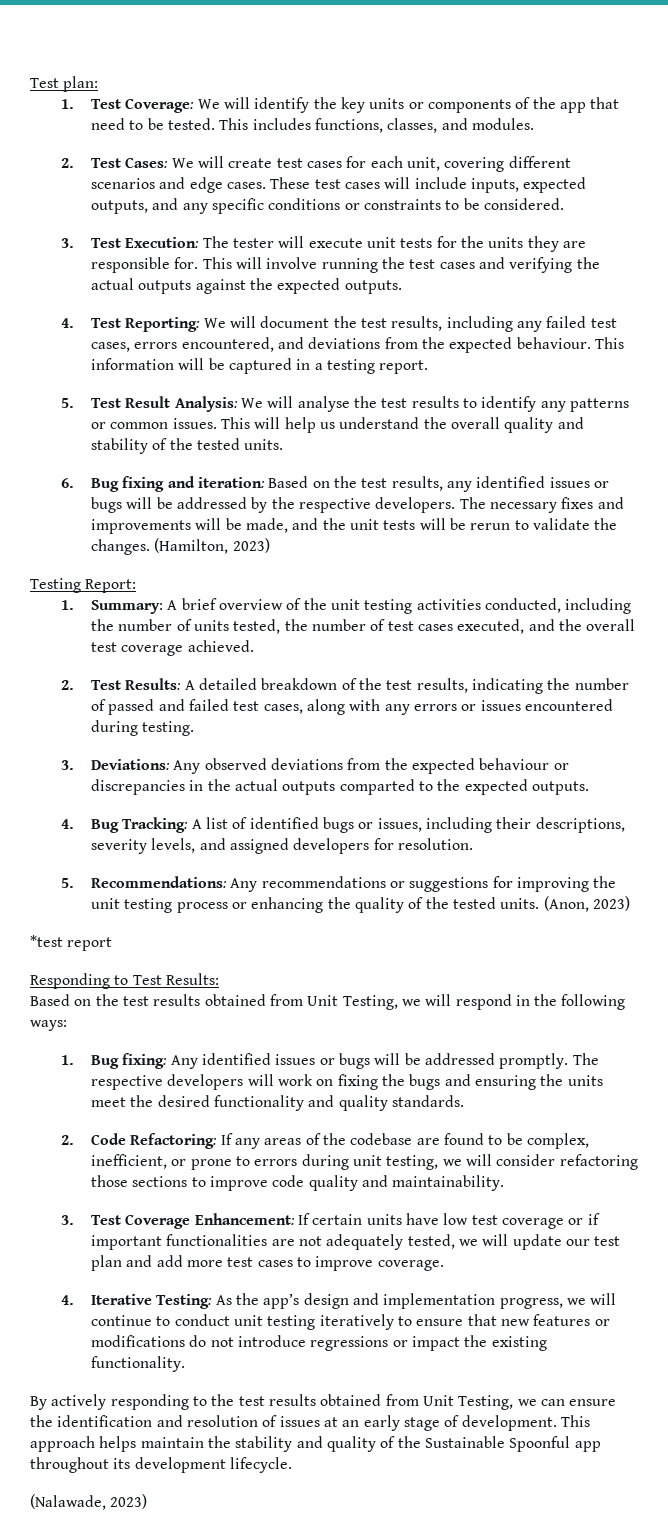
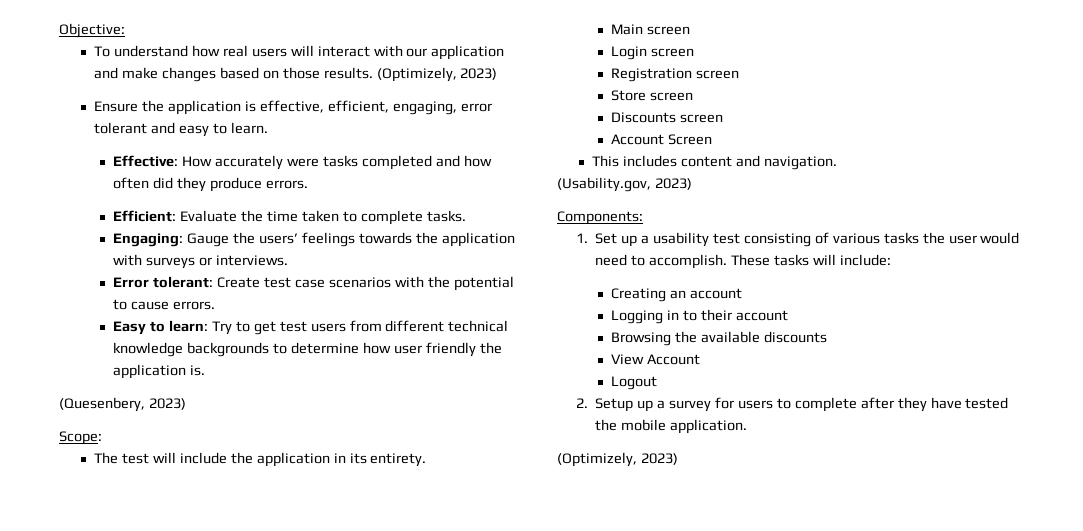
[30,76,99,92] [60,97,620,113] [91,118,535,133] [60,156,571,172] [91,177,587,193] [91,198,565,214] [60,236,586,252] [91,257,600,273] [91,278,402,294] [60,316,617,332] [91,337,625,353] [91,358,429,374] [60,396,629,412] [91,417,584,433] [91,438,284,454] [60,476,609,492] [91,497,624,513] [91,518,618,534] [91,538,270,555] [30,578,137,593] [60,598,632,614] [91,619,636,634] [91,640,254,656] [60,678,629,694] [91,699,613,715] [91,720,195,736] [60,758,569,774] [91,779,590,795] [60,817,625,833] [91,838,474,854] [60,876,617,892] [91,896,630,913] [30,935,113,951] [30,973,219,989] [30,994,626,1010] [30,1020,67,1031] [60,1053,599,1069] [91,1074,603,1090] [91,1095,465,1111] [60,1133,589,1149] [91,1154,638,1170] [91,1175,505,1191] [60,1213,600,1229] [91,1234,621,1250] [91,1255,444,1271] [60,1293,617,1309] [91,1314,610,1330] [91,1335,547,1351] [91,1356,186,1372] [30,1394,617,1410] [30,1415,590,1431] [30,1436,601,1452] [30,1457,292,1473] [30,1494,106,1510] Test plan: // 1. Test Coverage: We will identify the key units or components of the app that need to be tested. This includes functions, classes, and modules. // 2. Test Cases: We will create test cases for each unit, covering different scenarios and edge cases. These test cases will include inputs, expected outputs, and any specific conditions or constraints to be considered. // 3. Test Execution: The tester will execute unit tests for the units they are responsible for. This will involve running the test cases and verifying the actual outputs against the expected outputs. // 4. Test Reporting: We will document the test results, including any failed test cases, errors encountered, and deviations from the expected behaviour. This information will be captured in a testing report. // 5. Test Result Analysis: We will analyse the test results to identify any patterns or common issues. This will help us understand the overall quality and stability of the tested units. // 6. Bug fixing and iteration: Based on the test results, any identified issues or bugs will be addressed by the respective developers. The necessary fixes and improvements will be made, and the unit tests will be rerun to validate the changes. (Hamilton, 2023) // Testing Report: // 1. Summary: A brief overview of the unit testing activities conducted, including the number of units tested, the number of test cases executed, and the overall test coverage achieved. // 2. Test Results: A detailed breakdown of the test results, indicating the number of passed and failed test cases, along with any errors or issues encountered during testing. // 3. Deviations: Any observed deviations from the expected behaviour or discrepancies in the actual outputs comparted to the expected outputs. // 4. Bug Tracking: A list of identified bugs or issues, including their descriptions, severity levels, and assigned developers for resolution. // 5. Recommendations: Any recommendations or suggestions for improving the unit testing process or enhancing the quality of the tested units. (Anon, 2023) // *test report // Responding to Test Results: // Based on the test results obtained from Unit Testing, we will respond in the following ways: // 1. Bug fixing: Any identified issues or bugs will be addressed promptly. The respective developers will work on fixing the bugs and ensuring the units meet the desired functionality and quality standards. // 2. Code Refactoring: If any areas of the codebase are found to be complex, inefficient, or prone to errors during unit testing, we will consider refactoring those sections to improve code quality and maintainability. // 3. Test Coverage Enhancement: If certain units have low test coverage or if important functionalities are not adequately tested, we will update our test plan and add more test cases to improve coverage. // 4. Iterative Testing: As the app’s design and implementation progress, we will continue to conduct unit testing iteratively to ensure that new features or modifications do not introduce regressions or impact the existing functionality. // By actively responding to the test results obtained from Unit Testing, we can ensure the identification and resolution of issues at an early stage of development. This approach helps maintain the stability and quality of the Sustainable Spoonful app throughout its development lifecycle. // (Nalawade, -> [59,23,125,38] [94,45,505,60] [94,67,498,82] [94,100,492,115] [94,122,268,137] [113,155,492,170] [113,177,308,192] [113,210,466,225] [113,232,515,247] [113,254,288,269] [113,276,514,291] [113,299,216,310] [113,320,509,335] [113,342,502,357] [113,364,206,379] [59,397,186,412] [59,431,102,445] [94,452,427,467] [611,24,691,35] [611,46,695,60] [611,68,740,82] [611,90,694,101] [611,112,724,123] [611,134,713,145] [592,155,837,170] [557,177,692,192] [557,211,643,225] [576,232,1020,247] [595,254,891,269] [611,288,743,302] [611,309,788,324] [611,331,827,346] [611,354,701,365] [611,376,658,390] [576,397,1009,412] [595,419,748,434] [557,452,637,467] Objective: // To understand how real users will interact with our application and make changes based on those results. (Optimizely, 2023) // Ensure the application is effective, efficient, engaging, error tolerant and easy to learn. // Effective: How accurately were tasks completed and how often did they produce errors. // Efficient: Evaluate the time taken to complete tasks. // Engaging: Gauge the users’ feelings towards the application with surveys or interviews. // Error tolerant: Create test case scenarios with the potential to cause errors. // Easy to learn: Try to get test users from different technical knowledge backgrounds to determine how user friendly the application is. // (Quesenbery, 2023) // Scope: // The test will include the application in its entirety. // Main screen // Login screen // Registration screen // Store screen // Discounts screen // Account Screen // This includes content and navigation. // (Usability.gov, 2023) // Components: // 1. Set up a usability test consisting of various tasks the user would need to accomplish. These tasks will include: // Creating an account // Logging in to their account // Browsing the available discounts // View Account // Logout // 2. Setup up a survey for users to complete after they have tested the mobile application. // (Optimizely,

